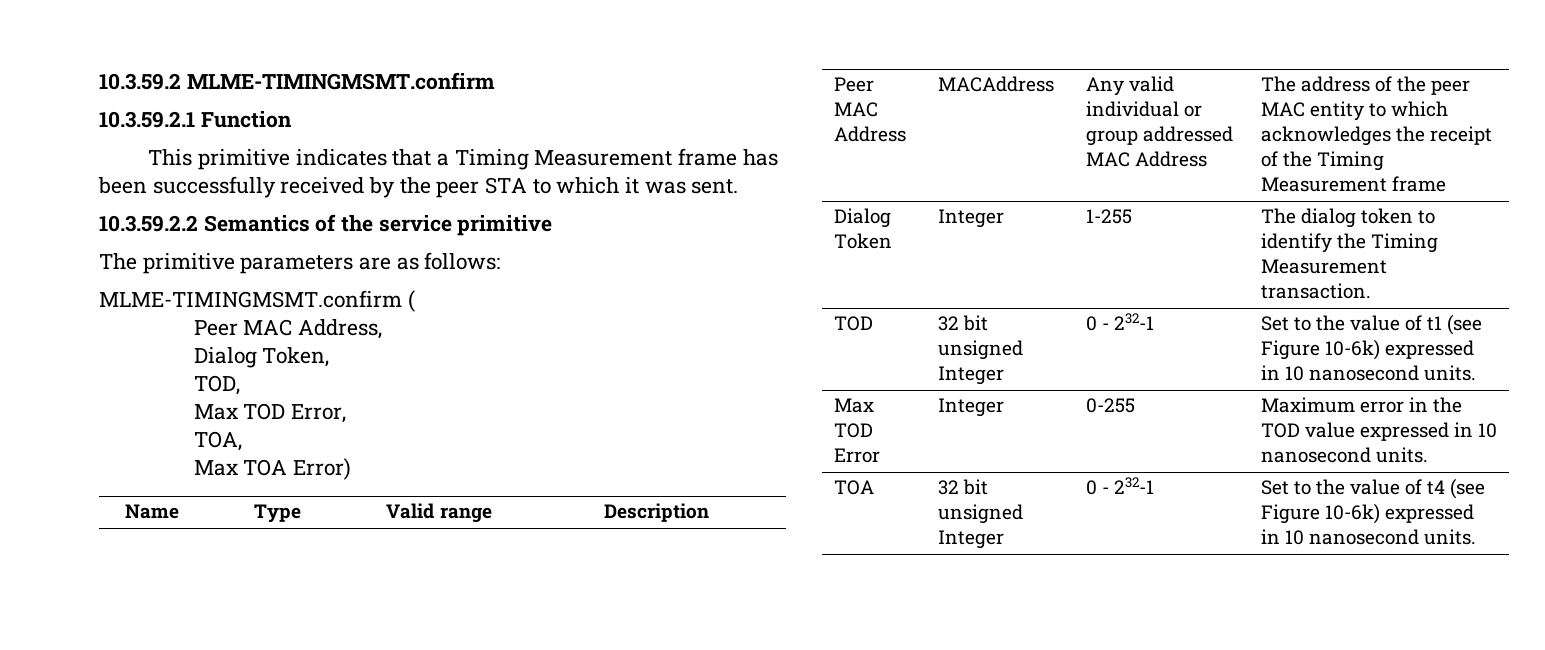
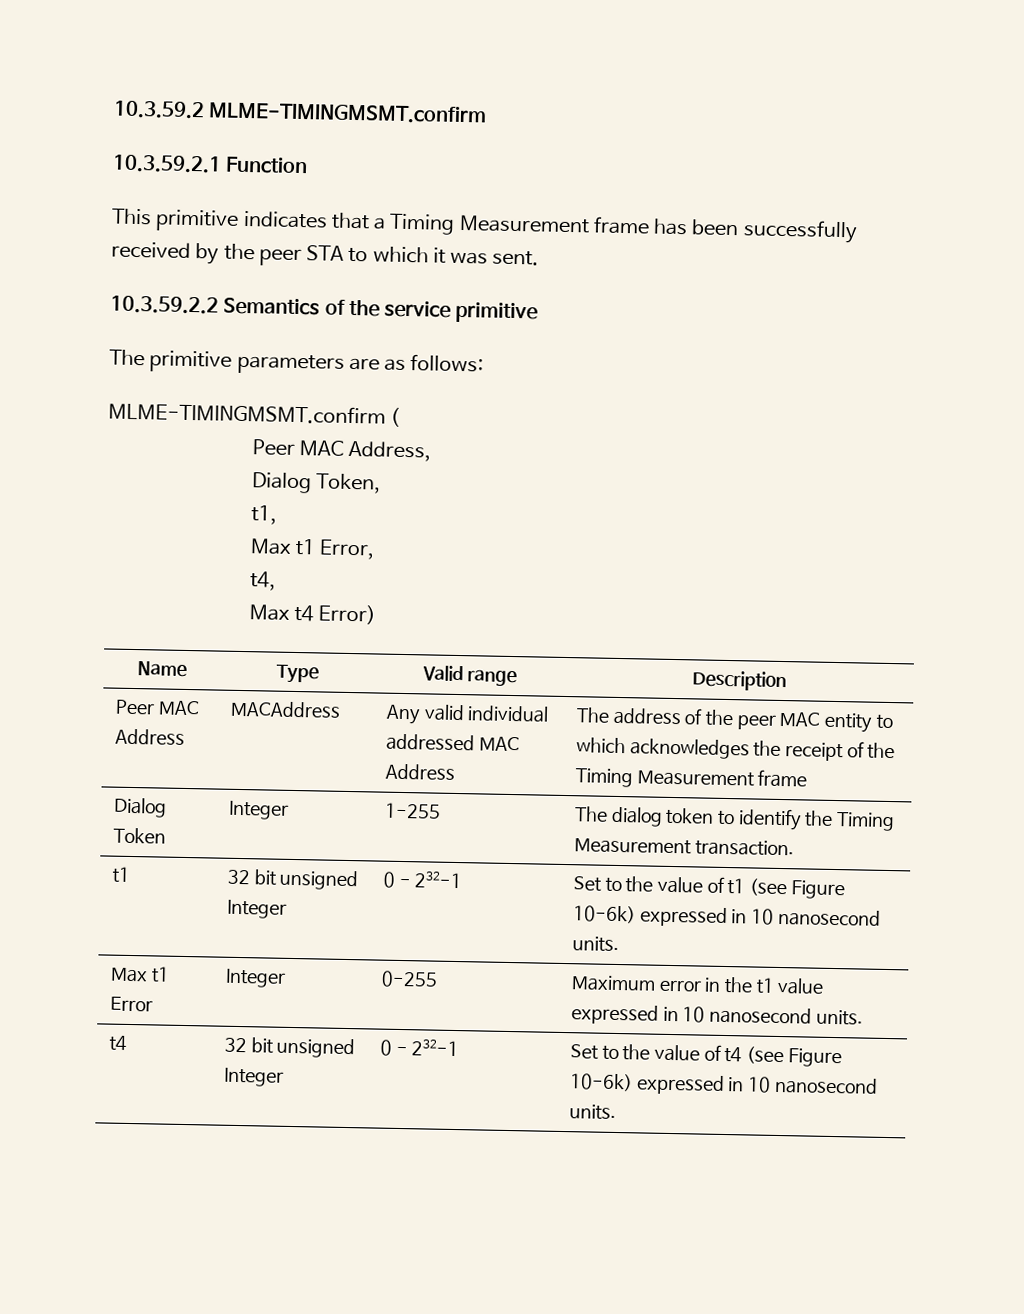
[193,375,240,395] [193,403,286,420] TOD, // Max TOD -> [250,505,277,525] [249,538,316,556] t1, // Max t1
[193,431,242,451] [193,459,288,476] TOA, // Max TOA -> [249,571,276,591] [248,604,314,622] t4, // Max t4
[1183,105,1202,117] [1085,130,1138,146] or group -> (550, 714) none
[833,316,873,331] TOD -> [111,866,131,883] t1
[833,423,873,438] TOD -> [150,966,170,983] t1
[1260,423,1300,438] TOD -> [755,977,775,994] t1
[833,480,874,495] TOA -> [108,1035,127,1051] t4

